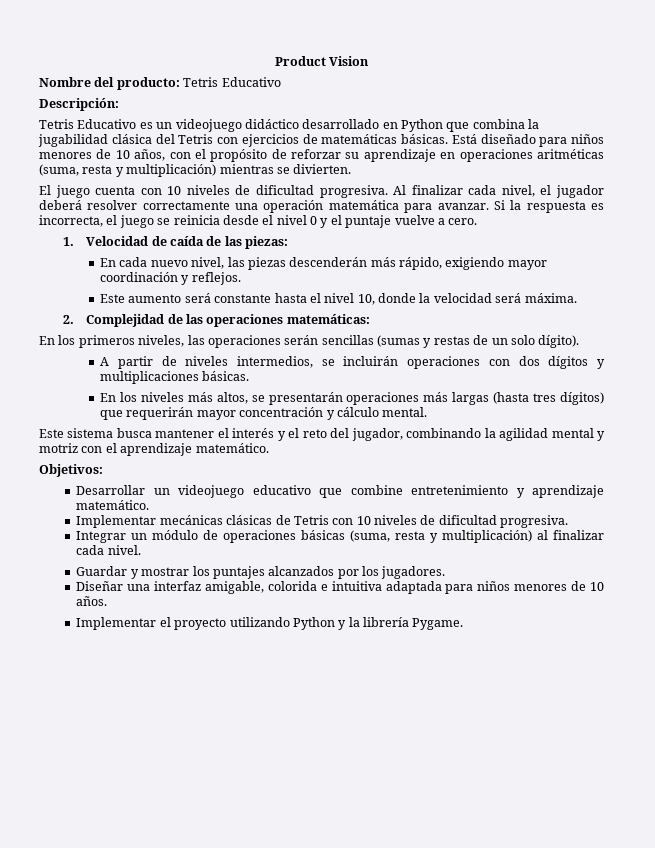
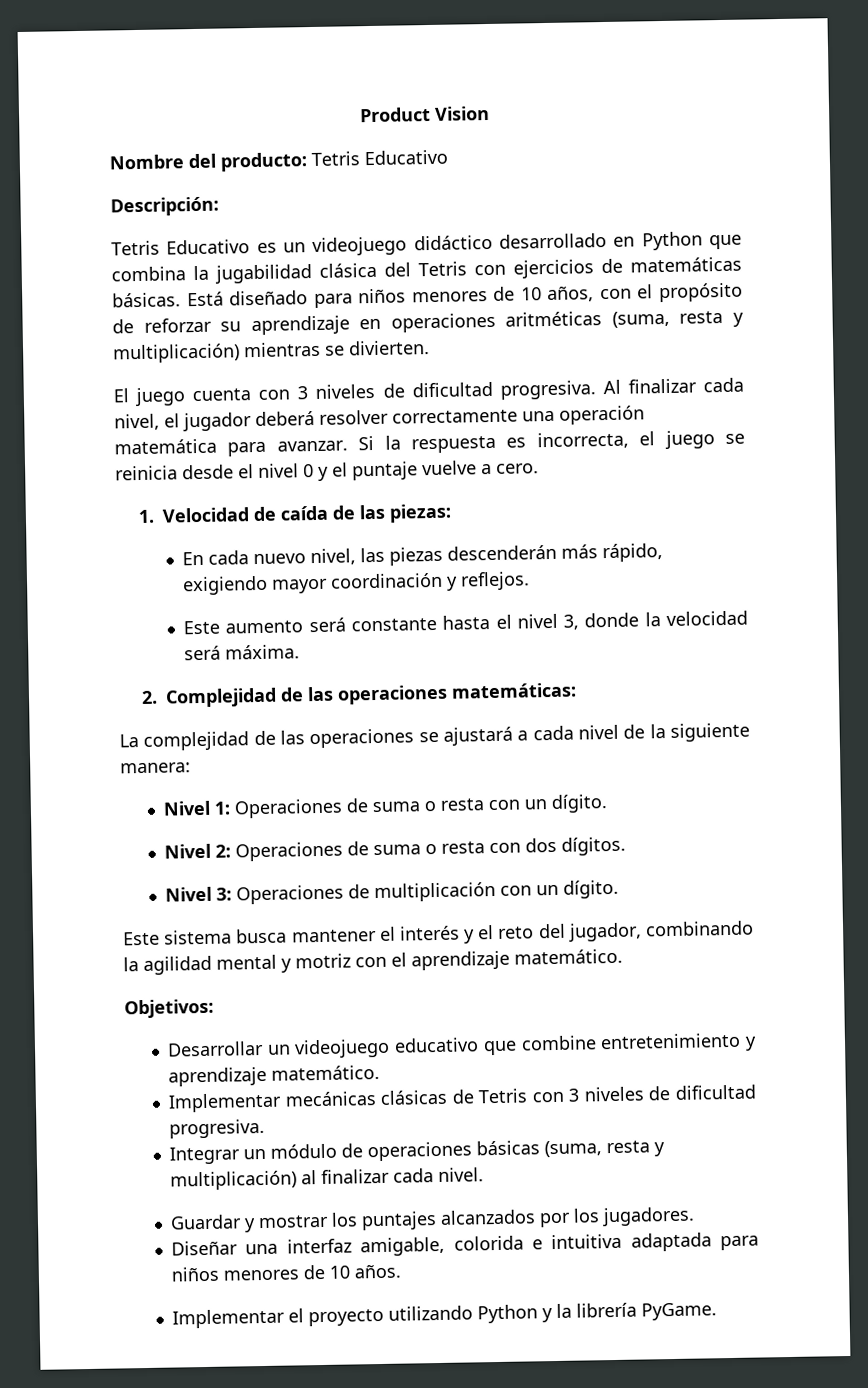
[167,186,182,195] 10 -> [297,386,309,400] 3
[357,294,375,305] 10, -> [563,614,580,630] 3,
[39,335,580,348] [100,356,605,369] [100,371,250,384] [100,392,604,405] [100,407,428,420] En los primeros niveles, las operaciones serán sencillas (sumas y restas de un solo dígito). // A partir de niveles intermedios, se incluirán operaciones con dos dígitos y multiplicaciones básicas. // En los niveles más altos, se presentarán operaciones más largas (hasta tres dígitos) que requerirán mayor concentración y cálculo mental. -> [119,722,750,751] [120,762,191,774] [163,794,609,819] [164,836,627,862] [165,879,620,905] La complejidad de las operaciones se ajustará a cada nivel de la siguiente manera: // Nivel 1: Operaciones de suma o resta con un dígito. // Nivel 2: Operaciones de suma o resta con dos dígitos. // Nivel 3: Operaciones de multiplicación con un dígito.
[356,516,371,525] 10 -> [568,1088,580,1102] 3
[412,618,464,630] Pygame. -> [641,1302,718,1321] PyGame.

